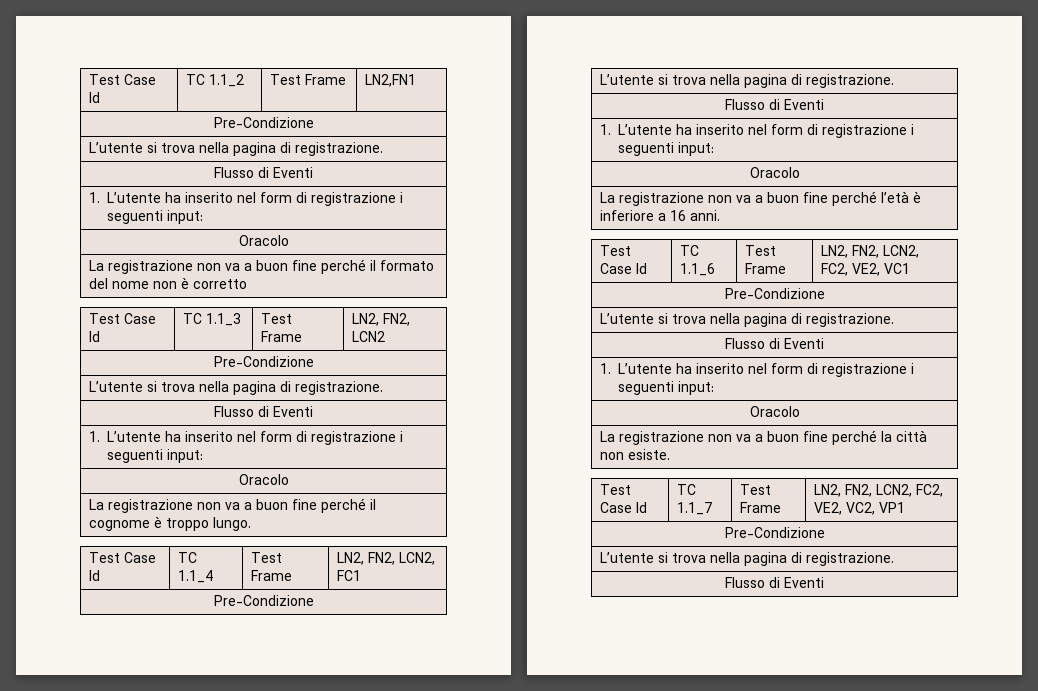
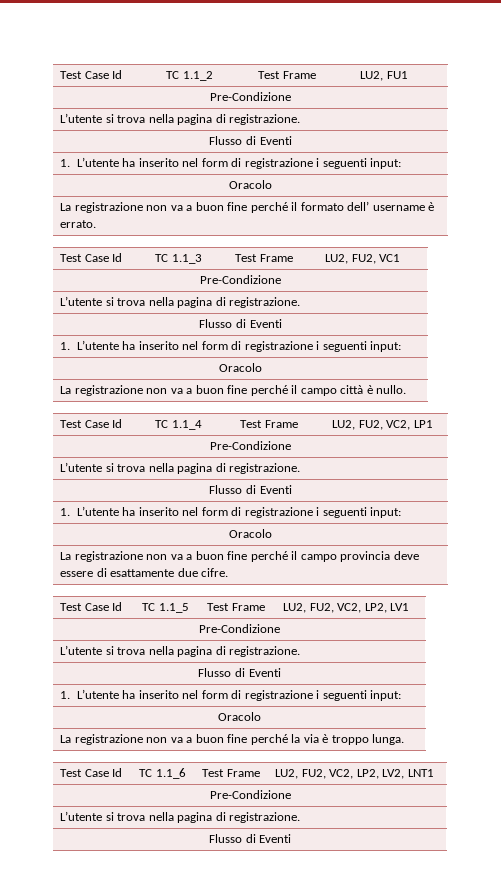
[364,74,416,87] LN2,FN1 -> [360,71,408,81] LU2, FU1
[88,277,247,289] del nome non è corretto -> [347,201,435,211] [60,220,97,228] dell’ username è errato.
[351,313,410,326] [351,331,385,342] LN2, FN2, LCN2 -> [325,254,401,264] LU2, FU2, VC1
[88,516,251,531] cognome è troppo lungo. -> [300,385,407,396] campo città è nullo.
[336,552,435,565] [336,570,361,581] LN2, FN2, LCN2, FC1 -> [332,420,433,430] LU2, FU2, VC2, LP1
[880,191,921,203] [599,210,720,221] [599,245,631,256] [599,263,647,274] [679,245,699,256] [679,263,715,276] [744,245,776,256] [744,263,786,274] [820,245,919,258] [820,263,910,276] l’età è inferiore a 16 anni. // Test Case Id | TC 1.1_6 | Test Frame | LN2, FN2, LCN2, FC2, VE2, VC1 -> [291,551,419,562] [60,568,229,577] [60,602,123,611] [142,603,189,613] [207,603,265,611] [283,603,410,613] il campo provincia deve essere di esattamente due cifre. // Test Case Id | TC 1.1_5 | Test Frame | LU2, FU2, VC2, LP2, LV1
[895,430,927,442] [599,449,670,460] [599,484,631,495] [599,502,647,513] [676,484,696,495] [676,502,712,515] [739,484,771,495] [739,502,781,513] [813,484,943,497] [813,502,905,515] città non esiste. // Test Case Id | TC 1.1_7 | Test Frame | LN2, FN2, LCN2, FC2, VE2, VC2, VP1 -> [303,734,405,745] [60,768,123,777] [139,768,186,779] [202,769,260,777] [275,769,434,779] via è troppo lunga. // Test Case Id | TC 1.1_6 | Test Frame | LU2, FU2, VC2, LP2, LV2, LNT1

